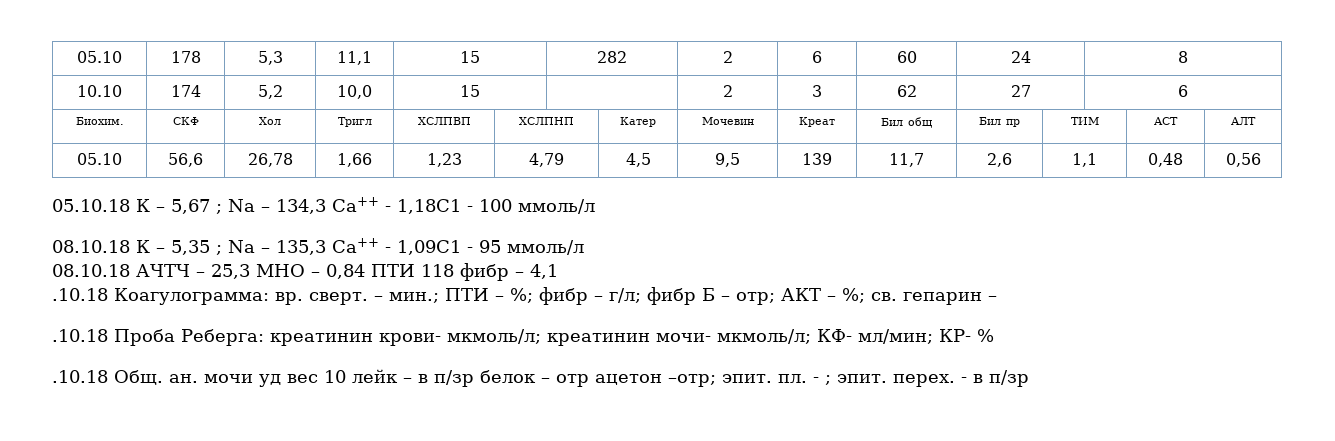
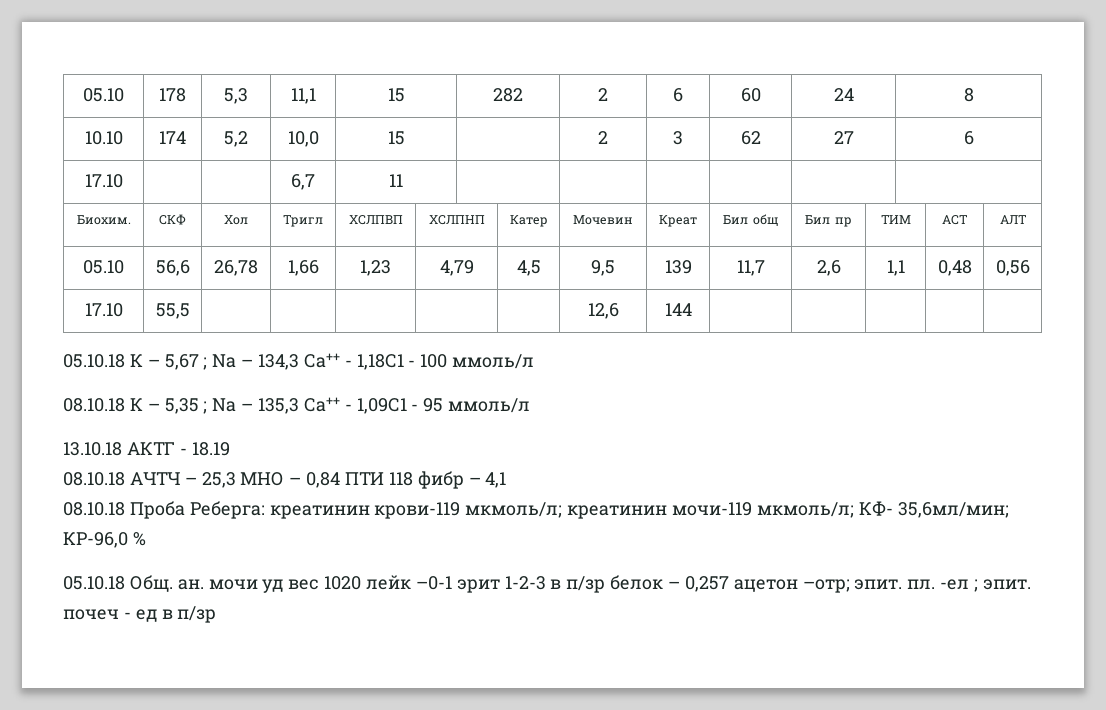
(1188, 91) none -> [84,174,123,188] [291,174,315,190] [389,174,403,187] // 17.10 | | | 6,7 | 11 | | | | | |
(1261, 160) none -> [84,303,123,317] [155,303,190,319] [587,303,619,319] [664,303,692,316] // 17.10 | 55,5 | | | | | | 12,6 | 144 | | | | |
(584, 247) none -> [63,442,230,456] // 13.10.18 АКТГ - 18.19
[52,287,997,305] [52,329,108,342] .10.18 Коагулограмма: вр. сверт. – мин.; ПТИ – %; фибр – г/л; фибр Б – отр; АКТ – %; св. гепарин – // .10.18 -> [63,502,125,516] 08.10.18
[379,333,441,346] крови- -> [374,502,461,519] крови-119
[656,333,711,342] мочи- -> [672,502,753,516] мочи-119
[858,329,971,344] мл/мин; КР- -> [897,502,1009,518] [63,532,128,548] 35,6мл/мин; КР-96,0
[52,370,108,383] .10.18 -> [63,576,125,590] 05.10.18
[324,369,412,383] 10 лейк – -> [324,575,546,593] 1020 лейк –0-1 эрит 1-2-3
[556,374,589,387] отр -> [684,576,729,592] 0,257
[813,377,819,383] - -> [940,579,970,590] -ел
[893,374,967,387] перех. - -> [63,609,157,622] почеч - ед

